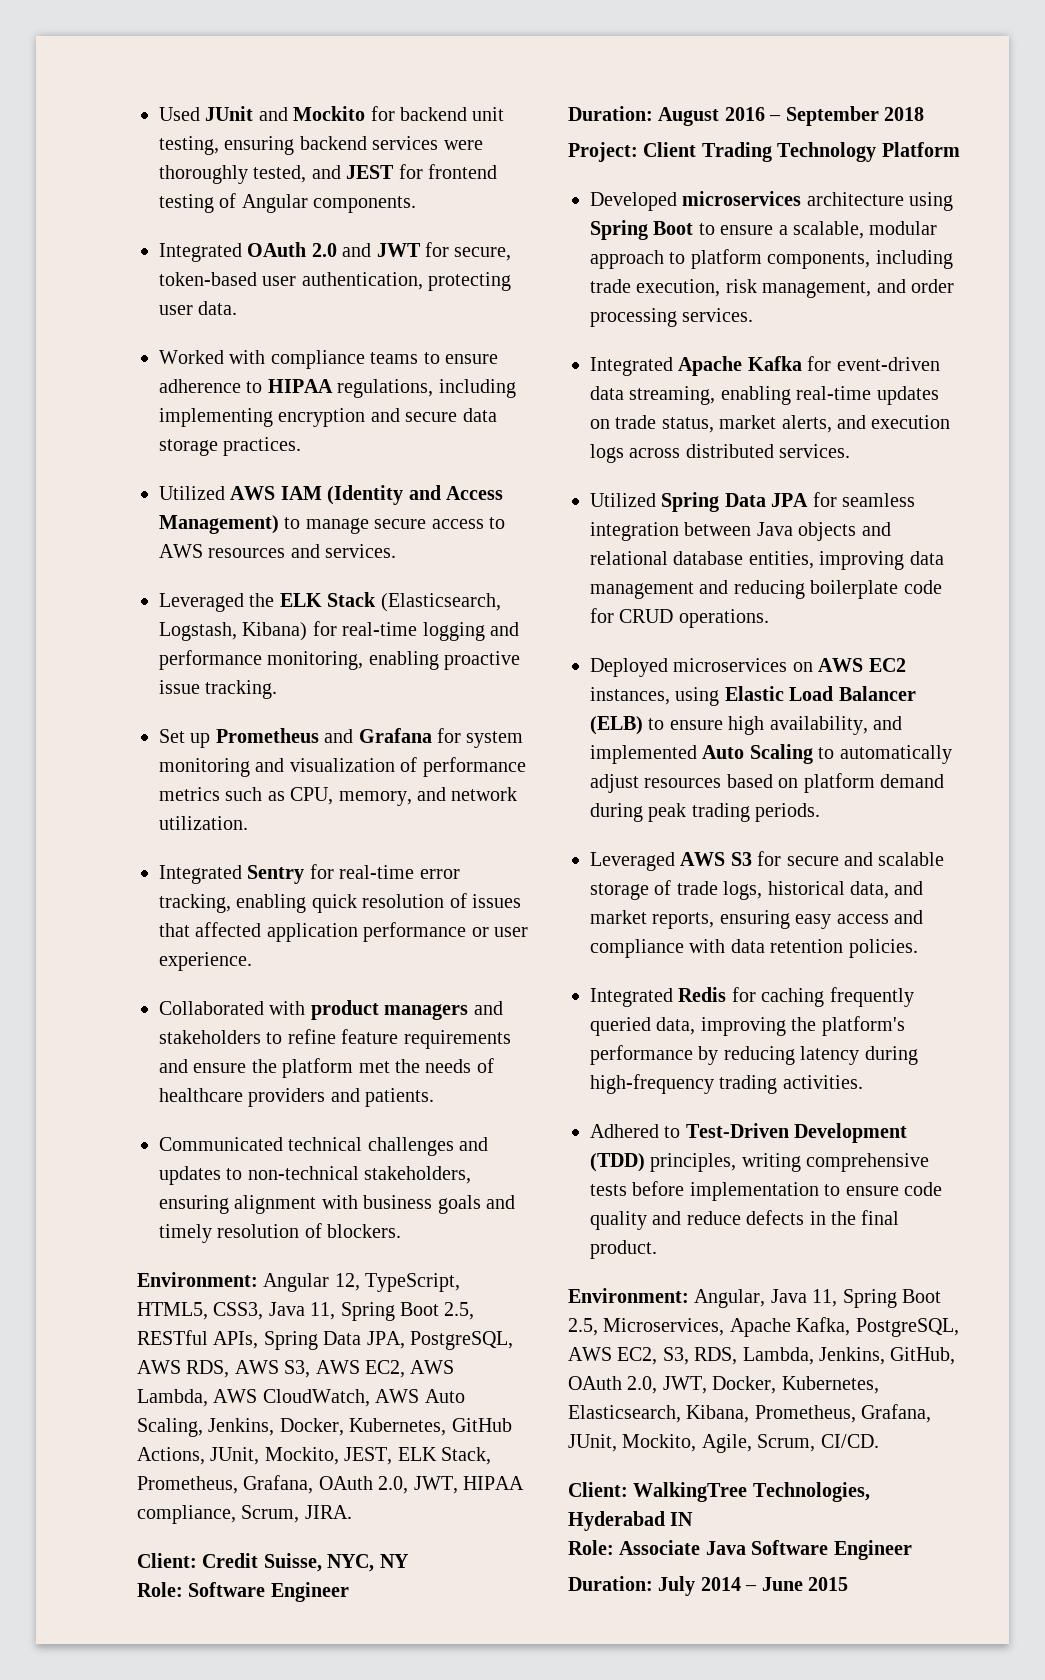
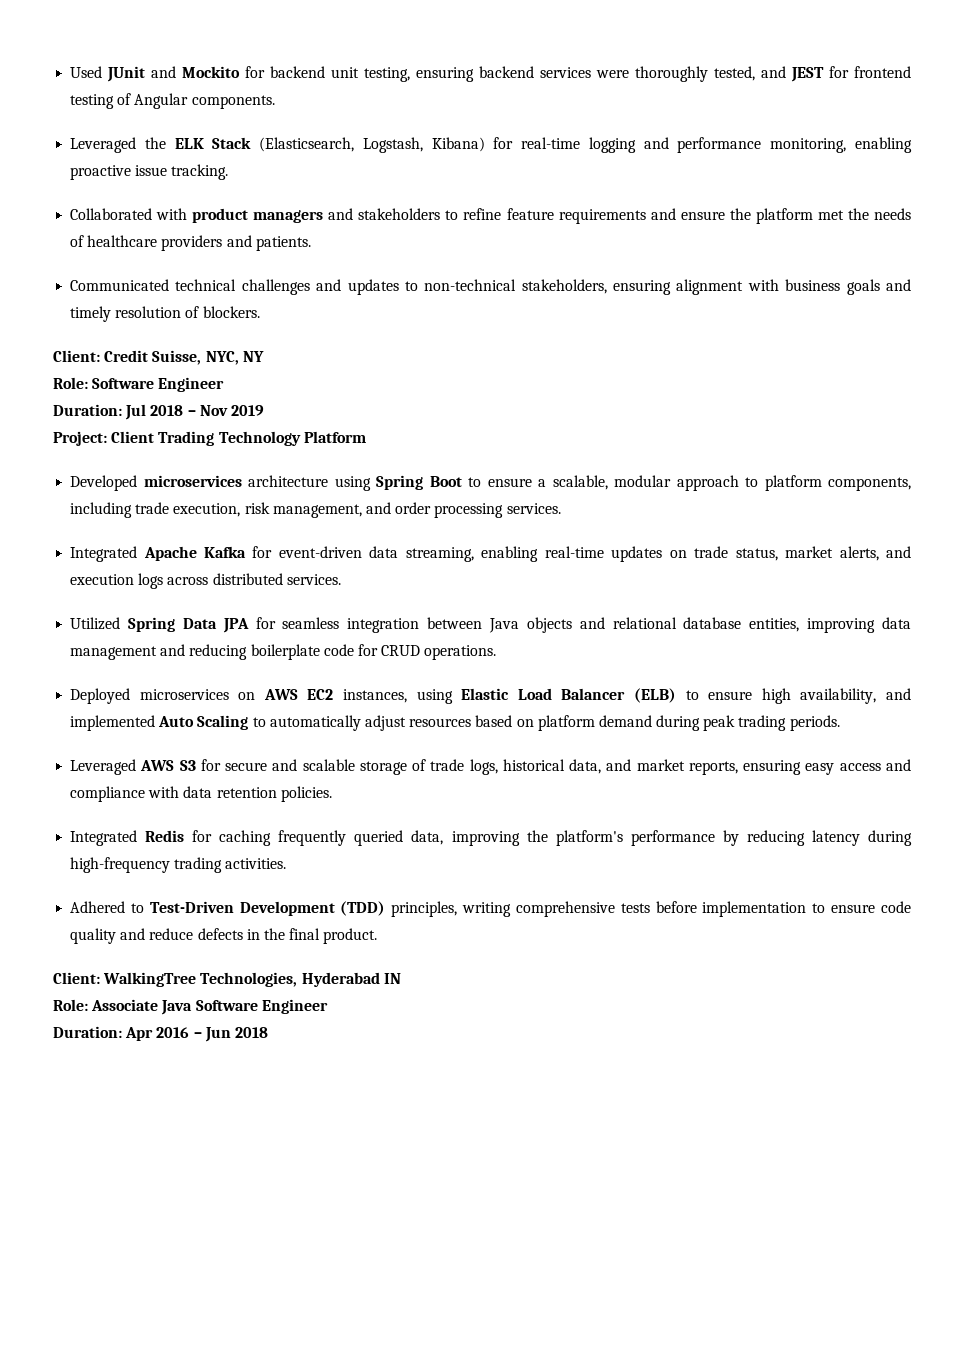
[159,242,512,262] [159,272,512,291] [159,301,238,315] [159,350,498,369] [159,379,516,398] [159,408,497,427] [159,437,302,456] [159,485,503,505] [159,515,505,534] [159,544,397,558] // Integrated OAuth 2.0 and JWT for secure, token-based user authentication, protecting user data. // Worked with compliance teams to ensure adherence to HIPAA regulations, including implementing encryption and secure data storage practices. // Utilized AWS IAM (Identity and Access Management) to manage secure access to AWS resources and services. -> (275, 102) none
[159,728,524,748] [159,757,526,777] [159,787,518,806] [159,816,248,830] [159,864,460,884] [159,893,521,913] [159,922,528,942] [159,952,252,971] // Set up Prometheus and Grafana for system monitoring and visualization of performance metrics such as CPU, memory, and network utilization. // Integrated Sentry for real-time error tracking, enabling quick resolution of issues that affected application performance or user experience. -> (229, 172) none
[137,1272,461,1292] [137,1302,475,1321] [137,1330,513,1350] [137,1360,455,1378] [137,1389,465,1407] [137,1418,512,1437] [137,1447,491,1465] [137,1475,524,1494] [137,1505,352,1524] // Environment: Angular 12, TypeScript, HTML5, CSS3, Java 11, Spring Boot 2.5, RESTful APIs, Spring Data JPA, PostgreSQL, AWS RDS, AWS S3, AWS EC2, AWS Lambda, AWS CloudWatch, AWS Auto Scaling, Jenkins, Docker, Kubernetes, GitHub Actions, JUnit, Mockito, JEST, ELK Stack, Prometheus, Grafana, OAuth 2.0, JWT, HIPAA compliance, Scrum, JIRA. -> (260, 312) none
[658,106,924,126] August 2016 – September 2018 -> [125,404,264,420] Jul 2018 – Nov 2019
[568,1288,941,1308] [568,1317,959,1337] [568,1347,956,1365] [568,1376,879,1394] [568,1404,932,1423] [568,1434,879,1453] // Environment: Angular, Java 11, Spring Boot 2.5, Microservices, Apache Kafka, PostgreSQL, AWS EC2, S3, RDS, Lambda, Jenkins, GitHub, OAuth 2.0, JWT, Docker, Kubernetes, Elasticsearch, Kibana, Prometheus, Grafana, JUnit, Mockito, Agile, Scrum, CI/CD. -> (378, 936) none
[658,1576,848,1596] July 2014 – June 2015 -> [125,1027,268,1042] Apr 2016 – Jun 2018

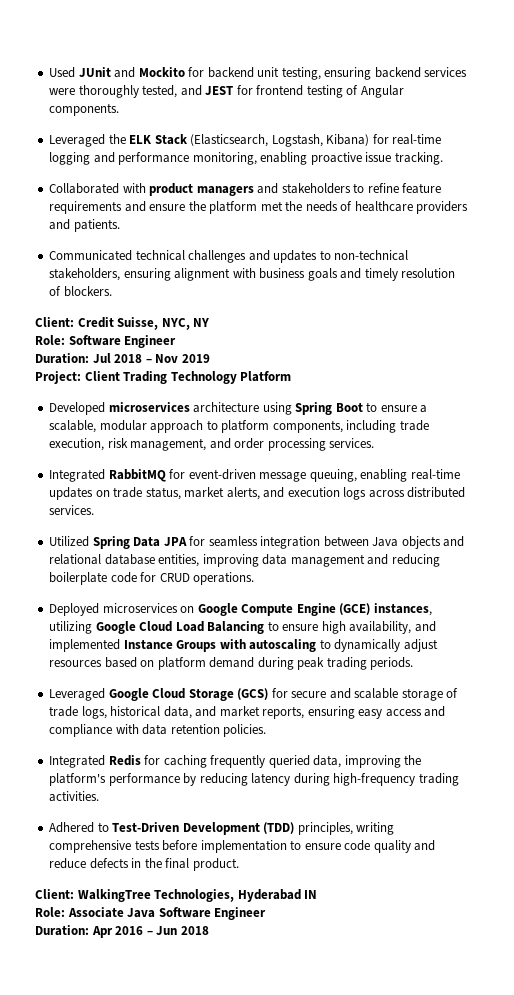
[143,546,474,562] Apache Kafka for event-driven data streaming, -> [108,469,357,482] RabbitMQ for event-driven message queuing,
[263,688,677,704] AWS EC2 instances, using Elastic Load Balancer (ELB) -> [197,603,432,616] [49,621,265,634] Google Compute Engine (GCE) instances, utilizing Google Cloud Load Balancing
[158,715,361,731] Auto Scaling to automatically -> [123,639,401,652] Instance Groups with autoscaling to dynamically
[140,760,196,771] AWS S3 -> [108,688,269,701] Google Cloud Storage (GCS)

